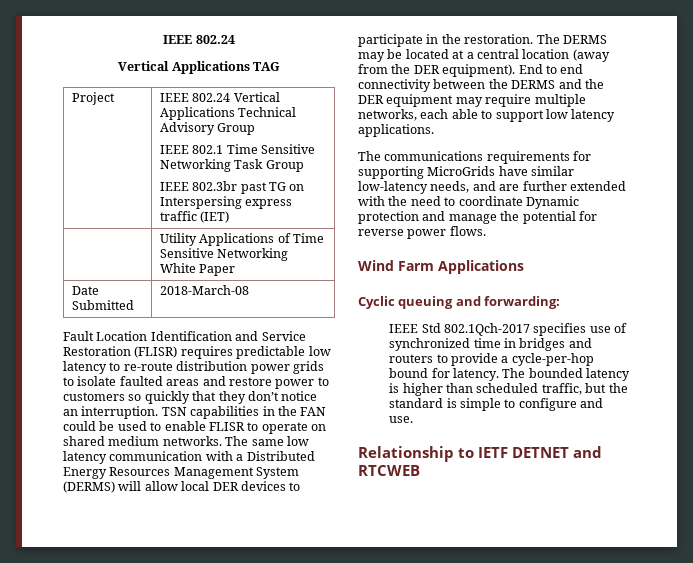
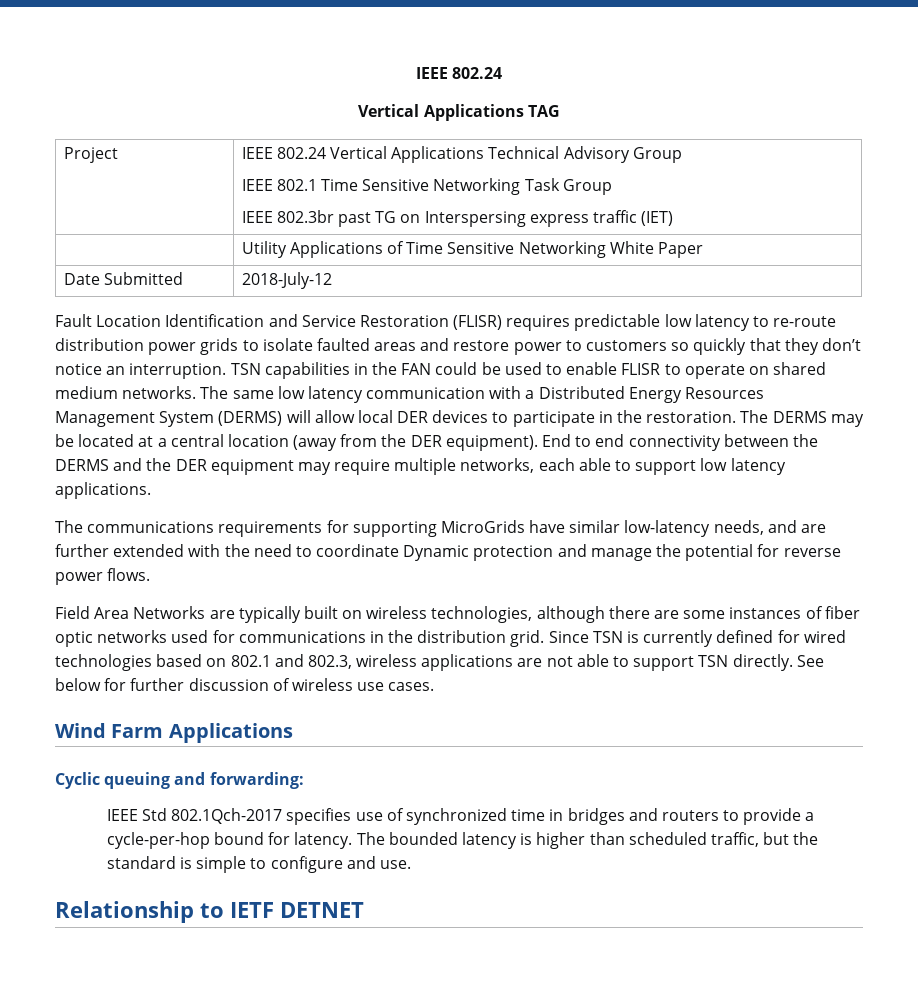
[159,285,249,295] 2018-March-08 -> [241,272,332,289] 2018-July-12
(486, 231) none -> [55,606,860,623] [55,630,846,647] [55,654,824,671] [55,678,435,691] // Field Area Networks are typically built on wireless technologies, although there are some instances of fiber optic networks used for communications in the distribution grid. Since TSN is currently defined for wired technologies based on 802.1 and 802.3, wireless applications are not able to support TSN directly. See below for further discussion of wireless use cases.
[573,446,602,458] [358,465,420,476] and RTCWEB -> (364, 910) none

